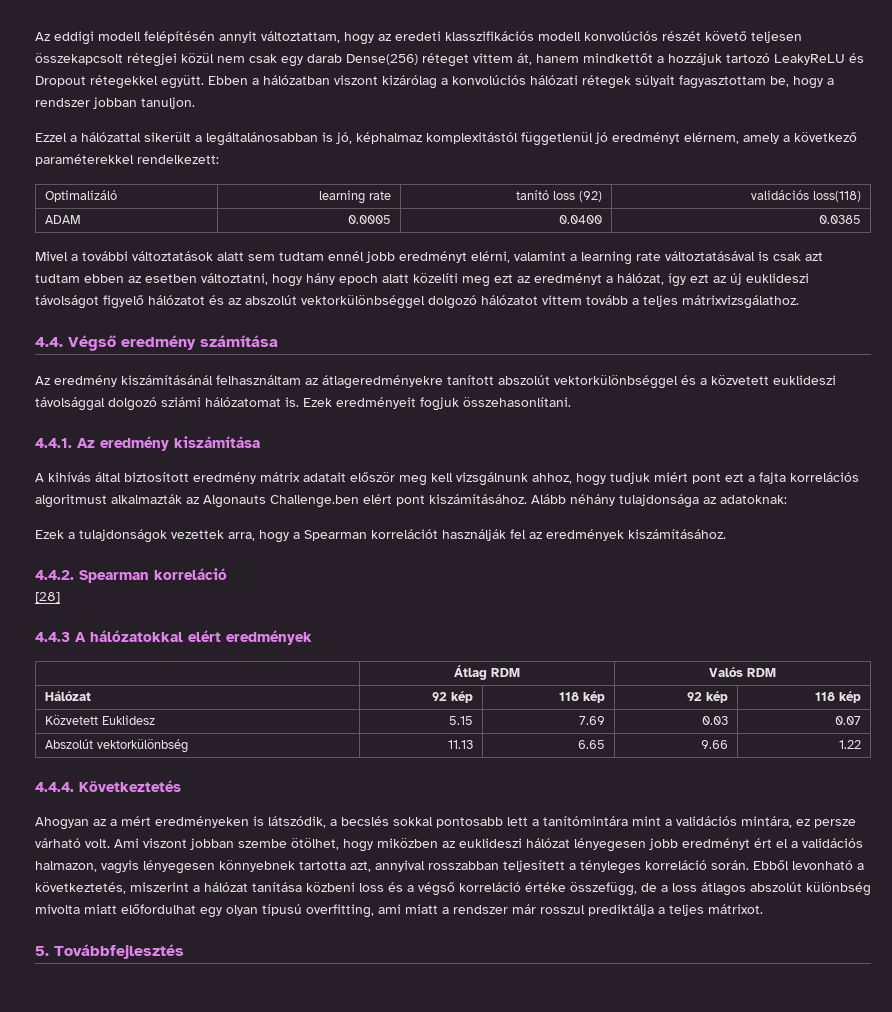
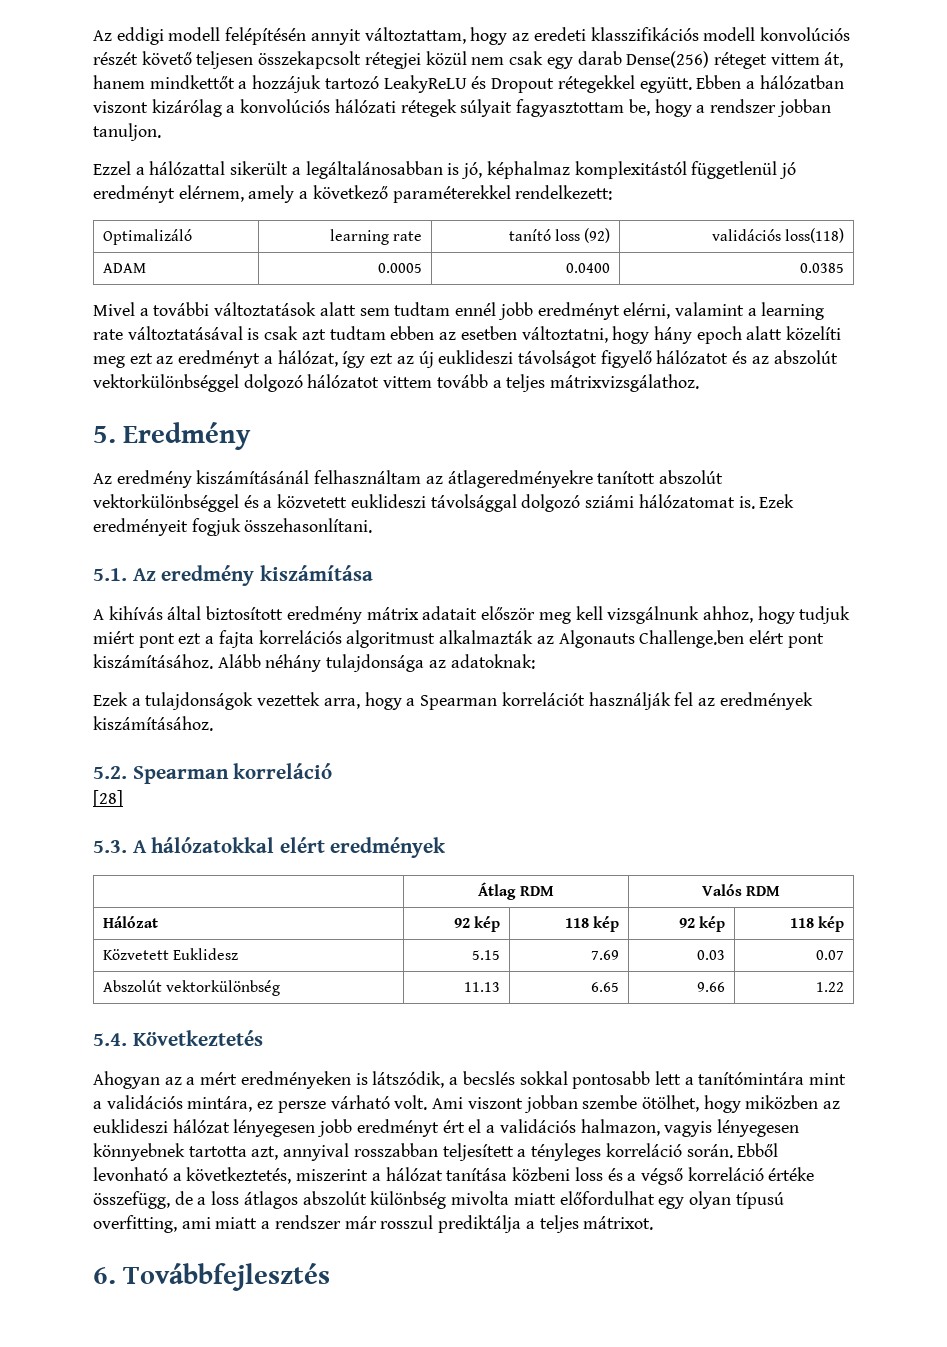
[35,335,278,351] 4.4. Végső eredmény számítása -> [93,422,252,450] 5. Eredmény
[35,438,72,448] 4.4.1. -> [93,568,127,581] 5.1.
[35,570,74,580] 4.4.2. -> [93,766,127,779] 5.2.
[35,632,70,642] 4.4.3 -> [93,840,127,853] 5.3.
[35,782,74,792] 4.4.4. -> [93,1033,127,1046] 5.4.
[35,946,49,956] 5. -> [93,1267,116,1284] 6.

